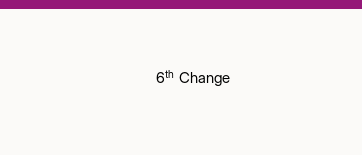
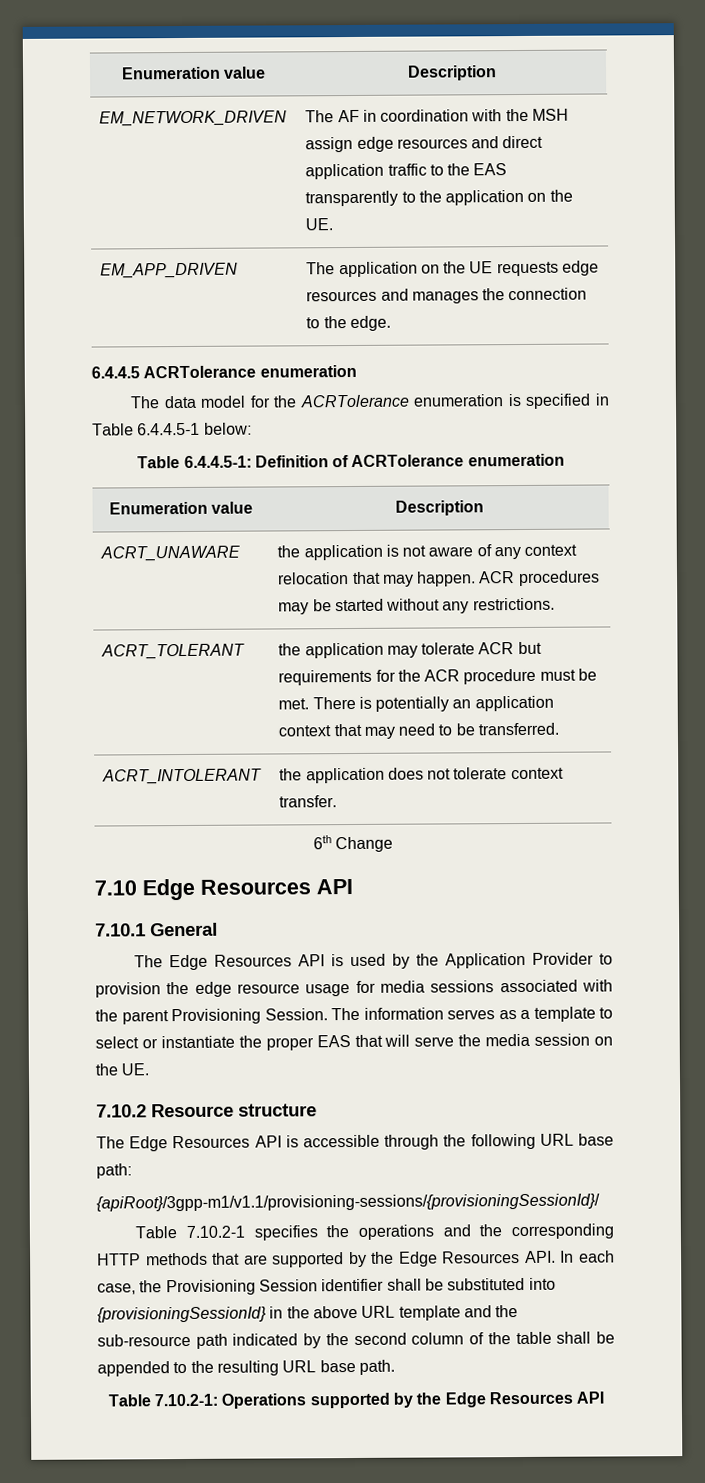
[156,70,230,86] 6th Change -> [120,66,267,80] [406,65,497,81] [99,110,288,127] [305,108,570,123] [305,135,544,153] [305,163,508,180] [305,189,573,207] [305,218,334,231] [100,262,239,279] [306,260,600,278] [306,287,588,304] [306,315,391,332] [91,364,357,379] [130,393,610,409] [92,422,252,436] [137,453,565,469] [108,501,254,515] [394,500,484,516] [100,545,241,562] [277,544,578,561] [277,570,600,587] [278,597,555,615] [101,643,246,660] [278,641,542,659] [278,668,598,686] [278,695,554,712] [278,722,560,739] [102,768,263,785] [279,767,564,784] [279,795,338,808] [312,835,394,853] [94,878,353,901] [95,922,218,937] [134,952,613,971] [95,979,613,998] [95,1006,613,1025] [95,1033,614,1051] [95,1063,150,1076] [96,1103,317,1118] [96,1133,614,1152] [96,1163,132,1179] [96,1193,600,1212] [135,1223,614,1241] [97,1250,616,1268] [97,1277,556,1296] [97,1305,519,1323] [97,1331,616,1349] [97,1359,395,1377] [107,1391,605,1409] Enumeration value | Description // EM_NETWORK_DRIVEN | The AF in coordination with the MSH assign edge resources and direct application traffic to the EAS transparently to the application on the UE. // EM_APP_DRIVEN | The application on the UE requests edge resources and manages the connection to the edge. // 6.4.4.5 ACRTolerance enumeration // The data model for the ACRTolerance enumeration is specified in Table 6.4.4.5-1 below: // Table 6.4.4.5-1: Definition of ACRTolerance enumeration // Enumeration value | Description // ACRT_UNAWARE | the application is not aware of any context relocation that may happen. ACR procedures may be started without any restrictions. // ACRT_TOLERANT | the application may tolerate ACR but requirements for the ACR procedure must be met. There is potentially an application context that may need to be transferred. // ACRT_INTOLERANT | the application does not tolerate context transfer. // 6th Change // 7.10 Edge Resources API // 7.10.1 General // The Edge Resources API is used by the Application Provider to provision the edge resource usage for media sessions associated with the parent Provisioning Session. The information serves as a template to select or instantiate the proper EAS that will serve the media session on the UE. // 7.10.2 Resource structure // The Edge Resources API is accessible through the following URL base path: // {apiRoot}/3gpp-m1/v1.1/provisioning-sessions/{provisioningSessionId}/ // Table 7.10.2-1 specifies the operations and the corresponding HTTP methods that are supported by the Edge Resources API. In each case, the Provisioning Session identifier shall be substituted into {provisioningSessionId} in the above URL template and the sub-resource path indicated by the second column of the table shall be appended to the resulting URL base path. // Table 7.10.2-1: Operations supported by the Edge Resources API

